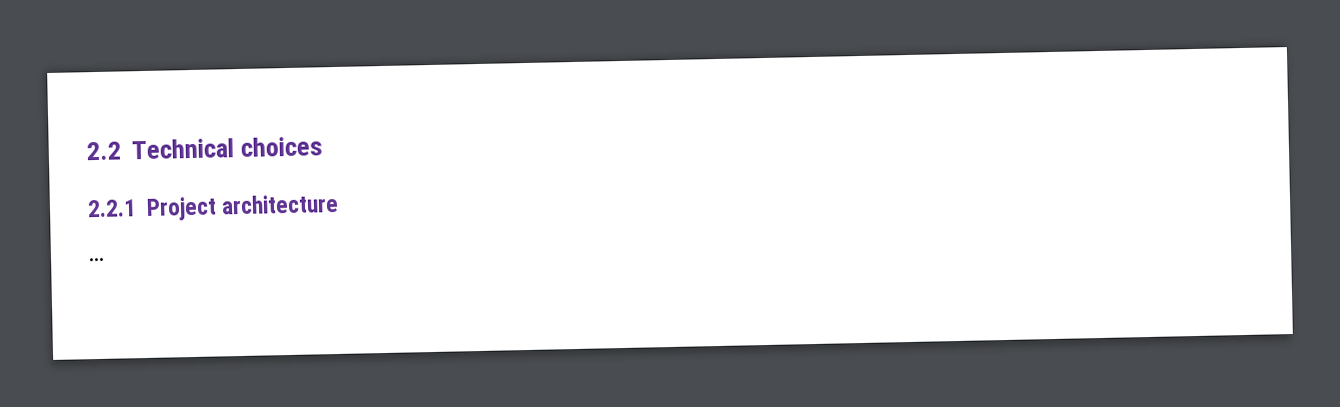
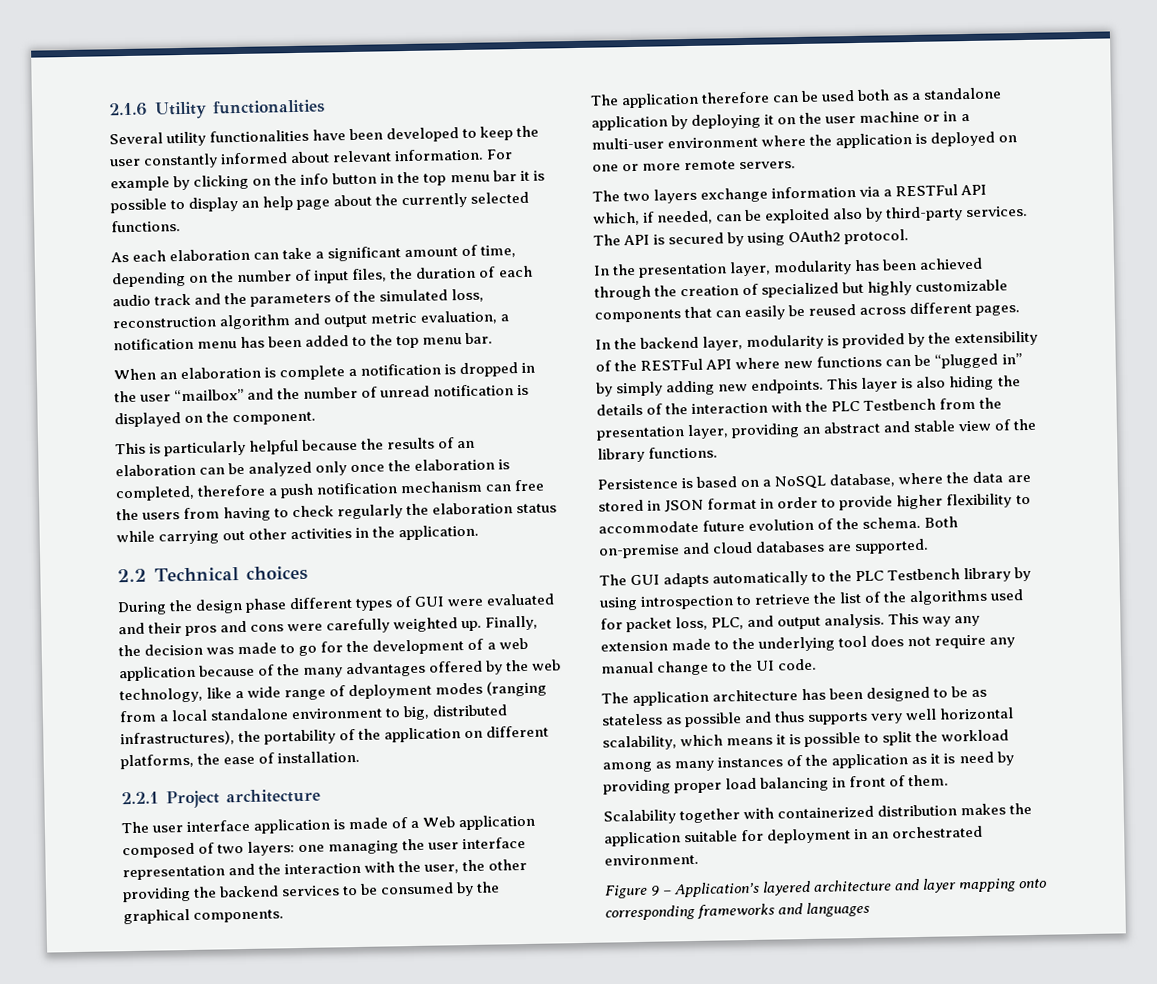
[86,136,323,161] [87,193,339,221] [89,257,105,262] 2.2 Technical choices // 2.2.1 Project architecture // ... -> [109,99,325,120] [109,125,540,147] [110,148,514,169] [110,170,545,192] [110,191,530,214] [111,220,181,233] [110,244,517,263] [112,265,533,288] [112,288,485,307] [112,310,510,330] [113,332,494,351] [113,362,536,381] [114,384,530,403] [114,411,317,428] [115,437,476,457] [115,458,511,477] [115,479,545,502] [116,502,558,522] [116,524,480,545] [117,565,309,583] [117,593,555,616] [118,615,539,637] [118,637,528,657] [119,659,562,682] [119,680,548,704] [119,704,508,723] [120,725,550,747] [120,750,361,770] [121,788,321,809] [121,814,536,834] [122,836,527,859] [122,858,528,881] [122,881,501,903] [123,908,285,925] [590,87,1003,109] [591,110,970,131] [591,131,1018,150] [592,160,797,172] [592,184,988,204] [593,205,1029,226] [593,229,910,247] [593,257,984,278] [594,279,1009,301] [594,301,1021,323] [595,330,1039,351] [595,353,1022,372] [596,375,1021,397] [596,397,1003,416] [596,418,1037,441] [597,446,719,463] [597,471,1031,490] [598,493,1031,513] [598,516,959,534] [598,538,930,559] [599,566,1032,588] [599,589,1024,611] [600,612,981,633] [600,634,1016,652] [601,658,818,676] [601,686,988,707] [601,707,1015,728] [602,729,1010,751] [602,751,1014,773] [603,774,950,795] [603,802,1033,825] [604,825,984,847] [604,853,699,866] [605,878,1048,899] [605,901,871,921] 2.1.6 Utility functionalities // Several utility functionalities have been developed to keep the user constantly informed about relevant information. For example by clicking on the info button in the top menu bar it is possible to display an help page about the currently selected functions. // As each elaboration can take a significant amount of time, depending on the number of input files, the duration of each audio track and the parameters of the simulated loss, reconstruction algorithm and output metric evaluation, a notification menu has been added to the top menu bar. // When an elaboration is complete a notification is dropped in the user “mailbox” and the number of unread notification is displayed on the component. // This is particularly helpful because the results of an elaboration can be analyzed only once the elaboration is completed, therefore a push notification mechanism can free the users from having to check regularly the elaboration status while carrying out other activities in the application. // 2.2 Technical choices // During the design phase different types of GUI were evaluated and their pros and cons were carefully weighted up. Finally, the decision was made to go for the development of a web application because of the many advantages offered by the web technology, like a wide range of deployment modes (ranging from a local standalone environment to big, distributed infrastructures), the portability of the application on different platforms, the ease of installation. // 2.2.1 Project architecture // The user interface application is made of a Web application composed of two layers: one managing the user interface representation and the interaction with the user, the other providing the backend services to be consumed by the graphical components. // The application therefore can be used both as a standalone application by deploying it on the user machine or in a multi-user environment where the application is deployed on one or more remote servers. // The two layers exchange information via a RESTFul API which, if needed, can be exploited also by third-party services. The API is secured by using OAuth2 protocol. // In the presentation layer, modularity has been achieved through the creation of specialized but highly customizable components that can easily be reused across different pages. // In the backend layer, modularity is provided by the extensibility of the RESTFul API where new functions can be “plugged in” by simply adding new endpoints. This layer is also hiding the details of the interaction with the PLC Testbench from the presentation layer, providing an abstract and stable view of the library functions. // Persistence is based on a NoSQL database, where the data are stored in JSON format in order to provide higher flexibility to accommodate future evolution of the schema. Both on-premise and cloud databases are supported. // The GUI adapts automatically to the PLC Testbench library by using introspection to retrieve the list of the algorithms used for packet loss, PLC, and output analysis. This way any extension made to the underlying tool does not require any manual change to the UI code. // The application architecture has been designed to be as stateless as possible and thus supports very well horizontal scalability, which means it is possible to split the workload among as many instances of the application as it is need by providing proper load balancing in front of them. // Scalability together with containerized distribution makes the application suitable for deployment in an orchestrated environment. // Figure 9 – Application’s layered architecture and layer mapping onto corresponding frameworks and languages

